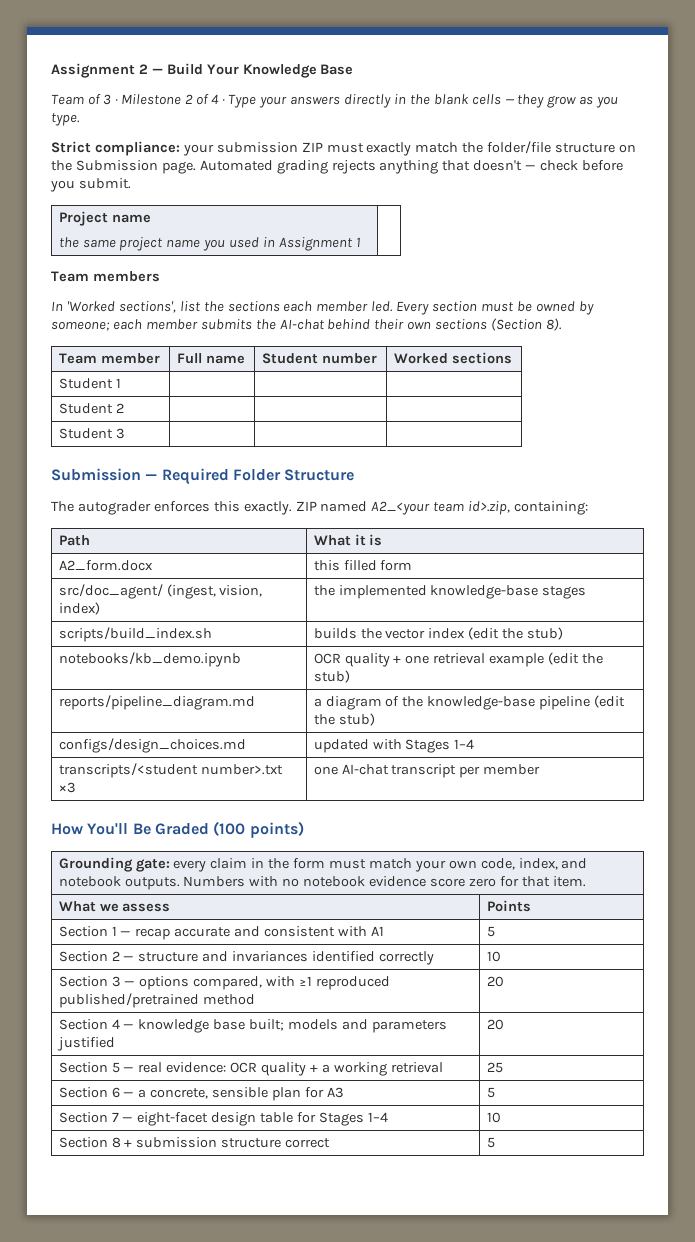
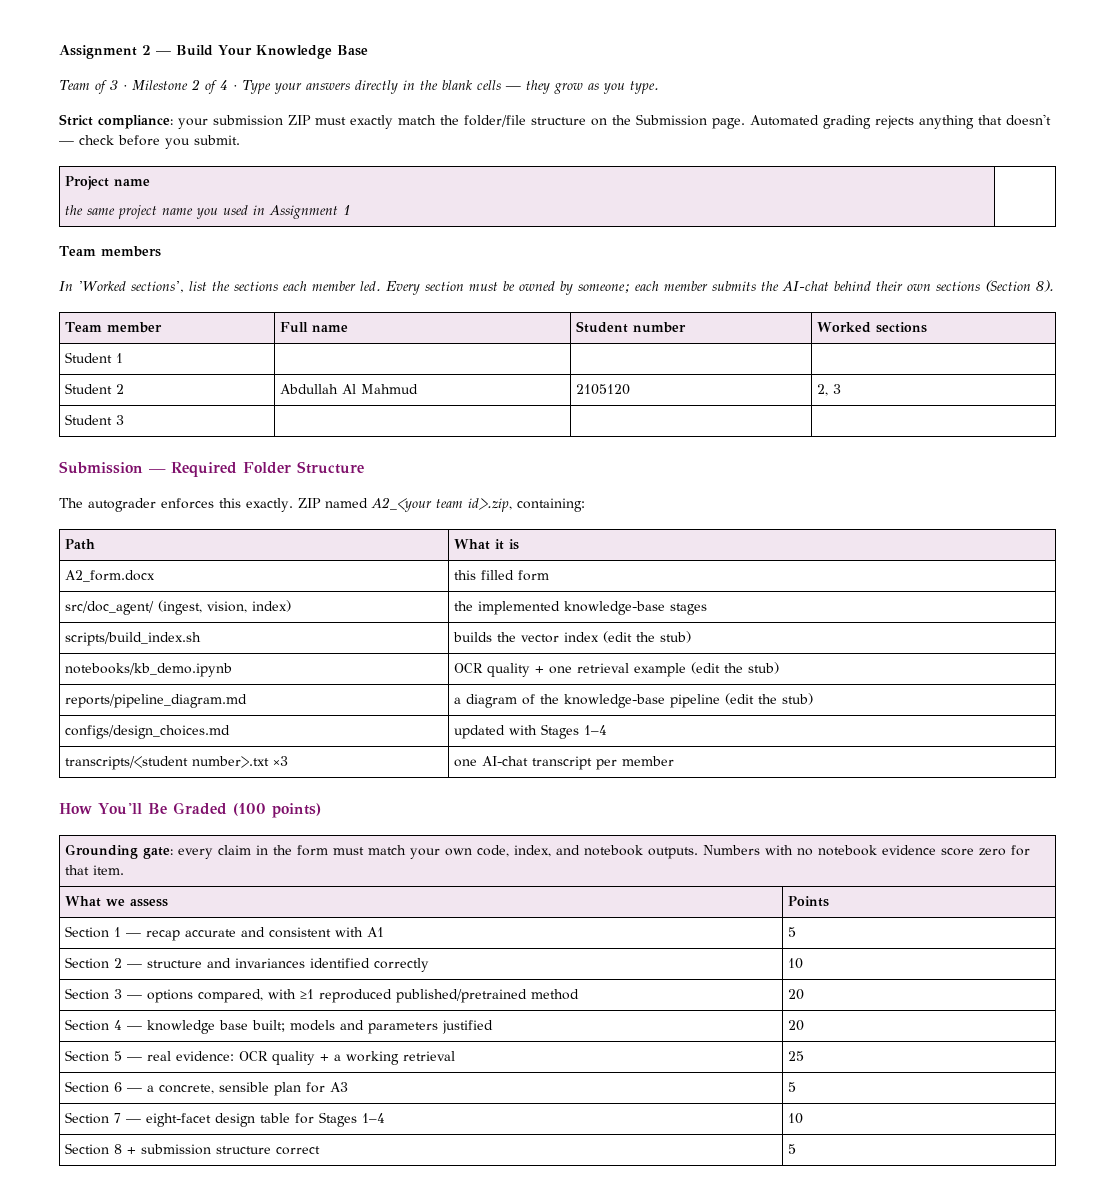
(124, 408) | | -> [280,384,419,394] [576,384,631,395] [817,384,842,396] Abdullah Al Mahmud | 2105120 | 2, 3

